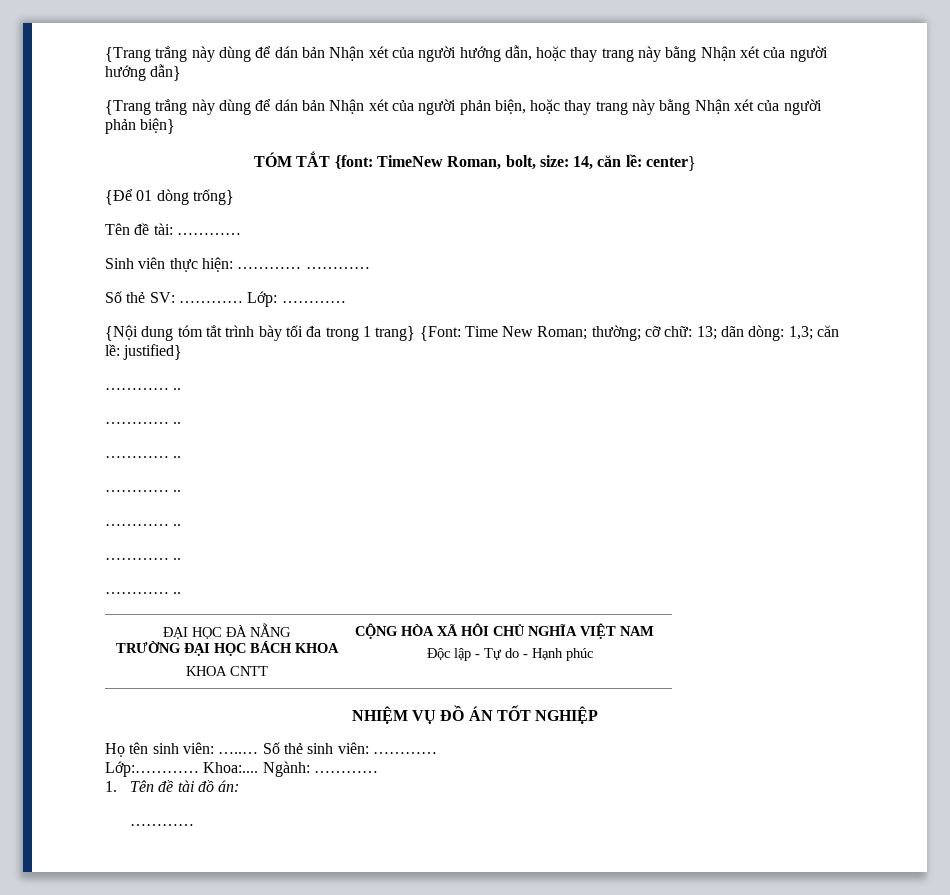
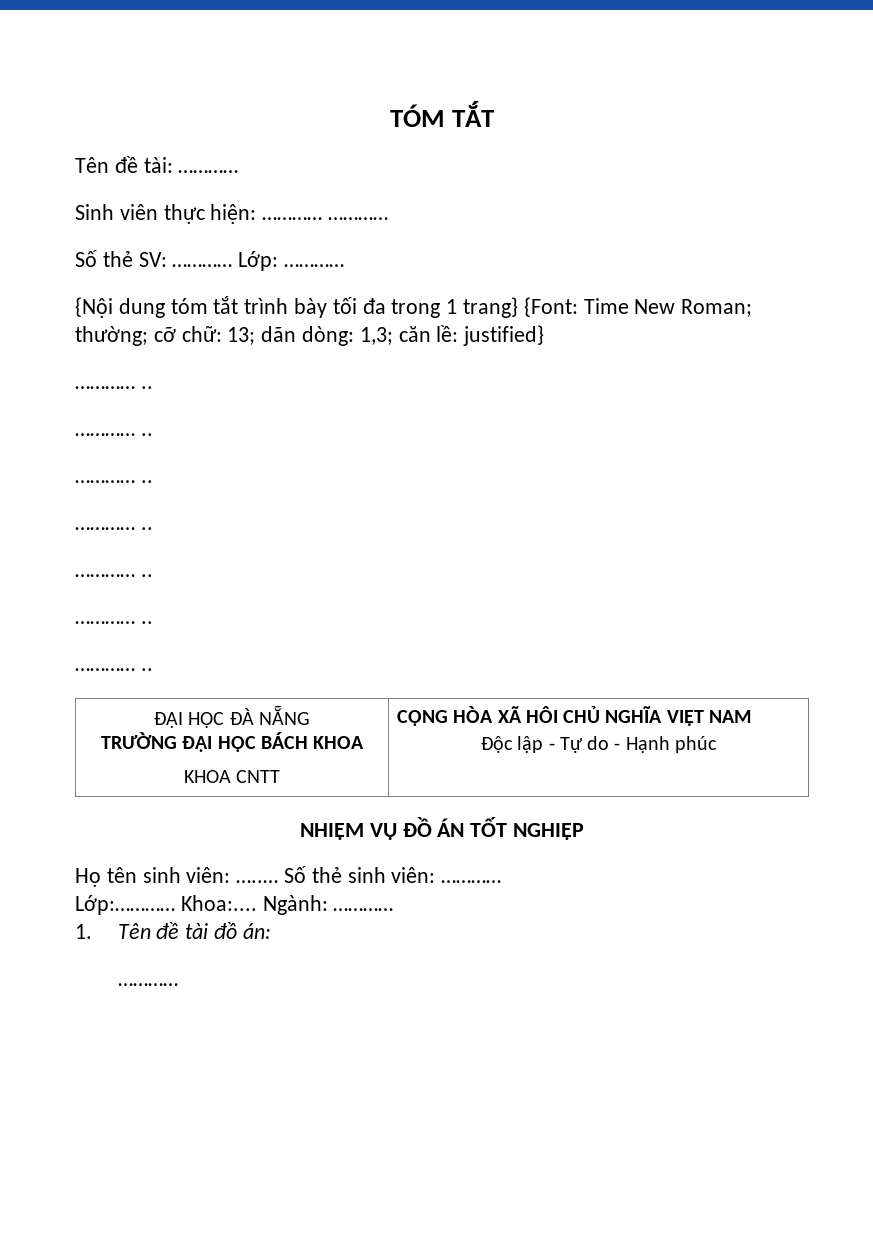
[105,45,828,62] [105,64,182,81] [105,99,822,115] [105,118,176,134] [253,151,697,171] [105,189,234,205] {Trang trắng này dùng để dán bản Nhận xét của người hướng dẫn, hoặc thay trang này bằng Nhận xét của người hướng dẫn} // {Trang trắng này dùng để dán bản Nhận xét của người phản biện, hoặc thay trang này bằng Nhận xét của người phản biện} // TÓM TẮT {font: TimeNew Roman, bolt, size: 14, căn lề: center} // {Để 01 dòng trống} -> [389,101,496,127] TÓM TẮT

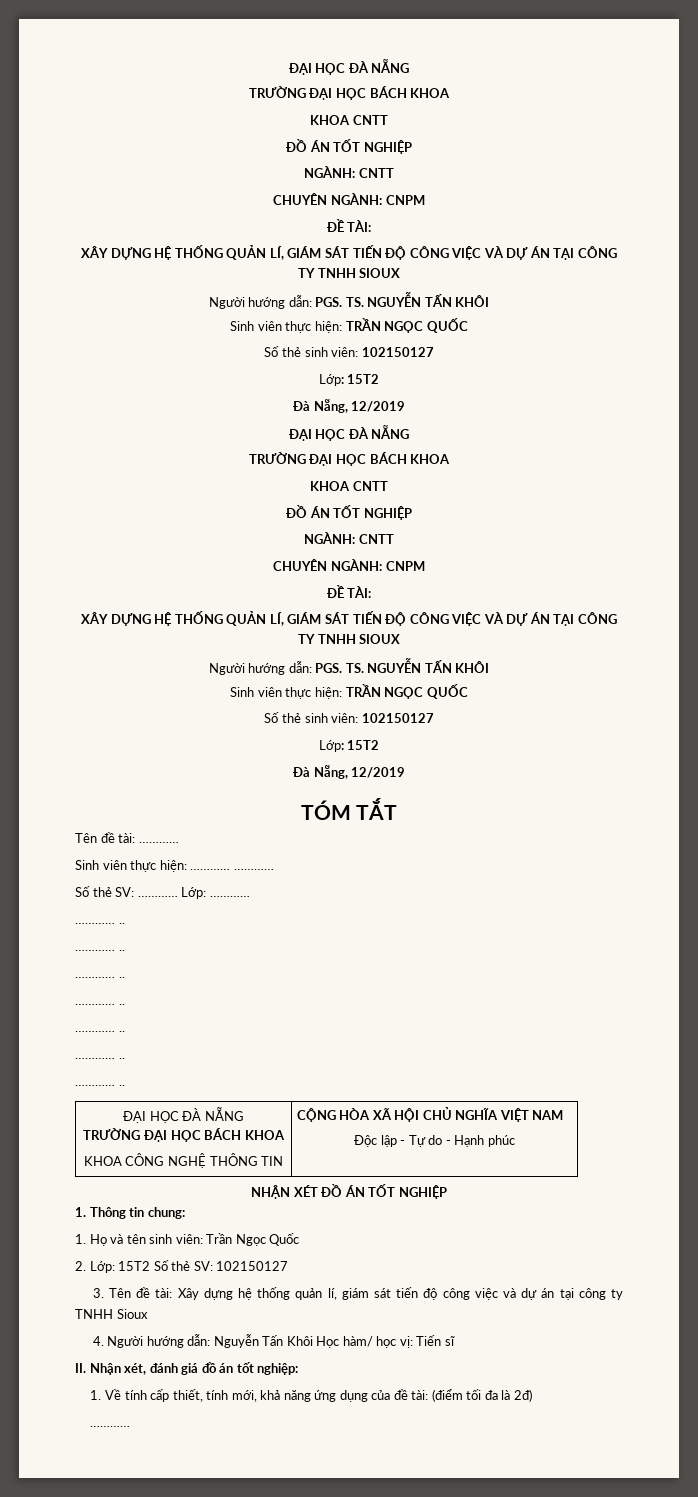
(389, 115) none -> [288,59,410,75] [248,86,451,100] [310,115,388,125] [286,139,412,154] [304,166,394,178] [273,193,425,205] [326,219,372,232] [81,245,617,260] [297,268,401,278] [208,292,490,309] [230,318,468,333] [264,346,434,357] [318,374,380,386] [292,399,406,413] [288,425,410,441] [248,452,451,466] [310,481,388,491] [286,505,412,520] [304,532,394,544] [273,559,425,571] [326,585,372,598] [81,611,617,626] [297,634,401,644] [208,658,490,675] [230,684,468,699] [264,712,434,723] [318,740,380,752] [292,765,406,779] ĐẠI HỌC ĐÀ NẴNG // TRƯỜNG ĐẠI HỌC BÁCH KHOA // KHOA CNTT // ĐỒ ÁN TỐT NGHIỆP // NGÀNH: CNTT // CHUYÊN NGÀNH: CNPM // ĐỀ TÀI: // XÂY DỰNG HỆ THỐNG QUẢN LÍ, GIÁM SÁT TIẾN ĐỘ CÔNG VIỆC VÀ DỰ ÁN TẠI CÔNG TY TNHH SIOUX // Người hướng dẫn: PGS. TS. NGUYỄN TẤN KHÔI // Sinh viên thực hiện: TRẦN NGỌC QUỐC // Số thẻ sinh viên: 102150127 // Lớp: 15T2 // Đà Nẵng, 12/2019 // ĐẠI HỌC ĐÀ NẴNG // TRƯỜNG ĐẠI HỌC BÁCH KHOA // KHOA CNTT // ĐỒ ÁN TỐT NGHIỆP // NGÀNH: CNTT // CHUYÊN NGÀNH: CNPM // ĐỀ TÀI: // XÂY DỰNG HỆ THỐNG QUẢN LÍ, GIÁM SÁT TIẾN ĐỘ CÔNG VIỆC VÀ DỰ ÁN TẠI CÔNG TY TNHH SIOUX // Người hướng dẫn: PGS. TS. NGUYỄN TẤN KHÔI // Sinh viên thực hiện: TRẦN NGỌC QUỐC // Số thẻ sinh viên: 102150127 // Lớp: 15T2 // Đà Nẵng, 12/2019 //
[75,296,753,318] [75,325,545,346] // {Nội dung tóm tắt trình bày tối đa trong 1 trang} {Font: Time New Roman; thường; cỡ chữ: 13; dãn dòng: 1,3; căn lề: justified} -> (250, 896) none
[236,770,281,783] CNTT -> [125,1153,284,1168] CÔNG NGHỆ THÔNG TIN
[525,706,558,723] HÔI -> [394,1108,420,1122] HỘI
[299,817,585,840] [75,866,502,887] [75,895,394,915] [75,922,271,939] NHIỆM VỤ ĐỒ ÁN TỐT NGHIỆP // Họ tên sinh viên: …..… Số thẻ sinh viên: ………… // Lớp:………… Khoa:.... Ngành: ………… // 1. Tên đề tài đồ án: -> [251,1184,447,1199] [75,1207,185,1219] [75,1233,300,1246] [75,1260,289,1273] [92,1287,624,1300] [75,1309,148,1319] [92,1334,455,1348] [75,1362,299,1375] [90,1389,532,1402] NHẬN XÉT ĐỒ ÁN TỐT NGHIỆP // 1. Thông tin chung: // 1. Họ và tên sinh viên: Trần Ngọc Quốc // 2. Lớp: 15T2 Số thẻ SV: 102150127 // 3. Tên đề tài: Xây dựng hệ thống quản lí, giám sát tiến độ công việc và dự án tại công ty TNHH Sioux // 4. Người hướng dẫn: Nguyễn Tấn Khôi Học hàm/ học vị: Tiến sĩ // II. Nhận xét, đánh giá đồ án tốt nghiệp: // 1. Về tính cấp thiết, tính mới, khả năng ứng dụng của đề tài: (điểm tối đa là 2đ)

